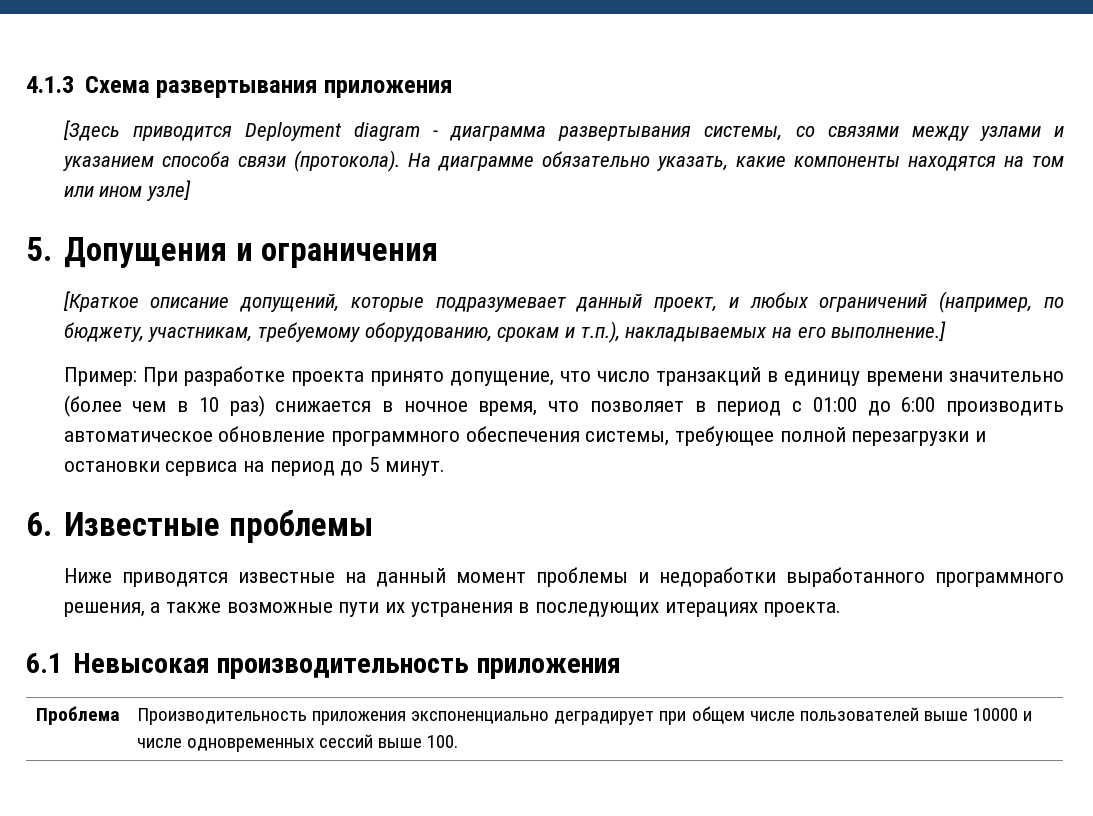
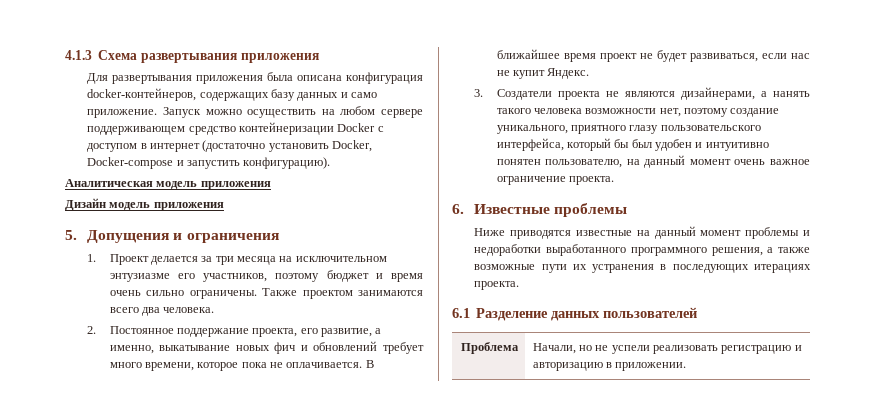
[62,120,1065,141] [62,150,1064,172] [63,180,192,201] [26,237,439,268] [62,291,1064,313] [63,321,947,343] [63,366,1064,386] [63,395,1065,417] [63,426,987,446] [63,457,445,476] [Здесь приводится Deployment diagram - диаграмма развертывания системы, со связями между узлами и указанием способа связи (протокола). На диаграмме обязательно указать, какие компоненты находятся на том или ином узле] // 5. Допущения и ограничения // [Краткое описание допущений, которые подразумевает данный проект, и любых ограничений (например, по бюджету, участникам, требуемому оборудованию, срокам и т.п.), накладываемых на его выполнение.] // Пример: При разработке проекта принято допущение, что число транзакций в единицу времени значительно (более чем в 10 раз) снижается в ночное время, что позволяет в период с 01:00 до 6:00 производить автоматическое обновление программного обеспечения системы, требующее полной перезагрузки и остановки сервиса на период до 5 минут. -> [87,72,423,84] [87,88,378,101] [87,106,423,118] [87,122,384,135] [87,140,373,152] [87,157,331,169] [65,179,271,190] [65,198,224,211] [65,230,279,243] [87,254,387,265] [109,270,423,282] [109,288,423,299] [109,307,215,316] [87,326,382,337] [109,341,425,354] [109,360,374,371] [496,49,810,62] [496,68,590,79] [474,87,810,100] [496,108,780,117] [496,125,761,134] [496,138,769,151] [496,155,810,168] [496,176,614,185] Для развертывания приложения была описана конфигурация docker-контейнеров, содержащих базу данных и само приложение. Запуск можно осуществить на любом сервере поддерживающем средство контейнеризации Docker с доступом в интернет (достаточно установить Docker, Docker-compose и запустить конфигурацию). // Аналитическая модель приложения // Дизайн модель приложения // 5. Допущения и ограничения // 1. Проект делается за три месяца на исключительном энтузиазме его участников, поэтому бюджет и время очень сильно ограничены. Также проектом занимаются всего два человека. // 2. Постоянное поддержание проекта, его развитие, а именно, выкатывание новых фич и обновлений требует много времени, которое пока не оплачивается. В ближайшее время проект не будет развиваться, если нас не купит Яндекс. // 3. Создатели проекта не являются дизайнерами, а нанять такого человека возможности нет, поэтому создание уникального, приятного глазу пользовательского интерфейса, который бы был удобен и интуитивно понятен пользователю, на данный момент очень важное ограничение проекта.
[72,653,621,679] [35,706,120,725] [136,706,1033,725] [136,734,459,752] Невысокая производительность приложения // Проблема | Производительность приложения экспоненциально деградирует при общем числе пользователей выше 10000 и числе одновременных сессий выше 100. -> [476,307,698,321] [460,342,519,354] [532,343,802,354] [532,362,687,371] Разделение данных пользователей // Проблема | Начали, но не успели реализовать регистрацию и авторизацию в приложении.

